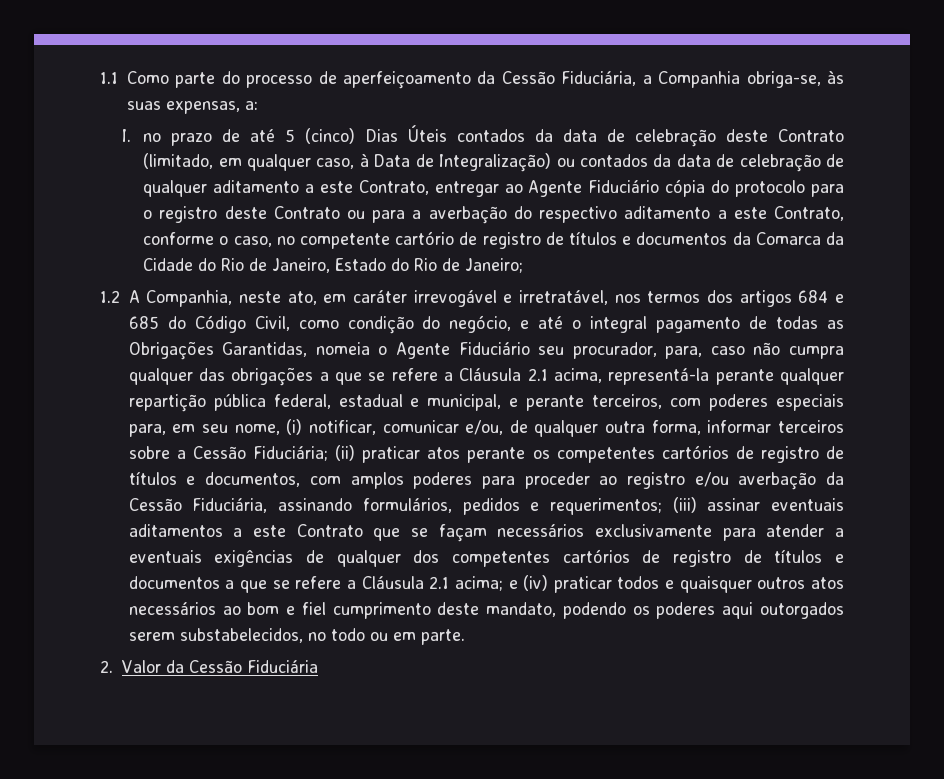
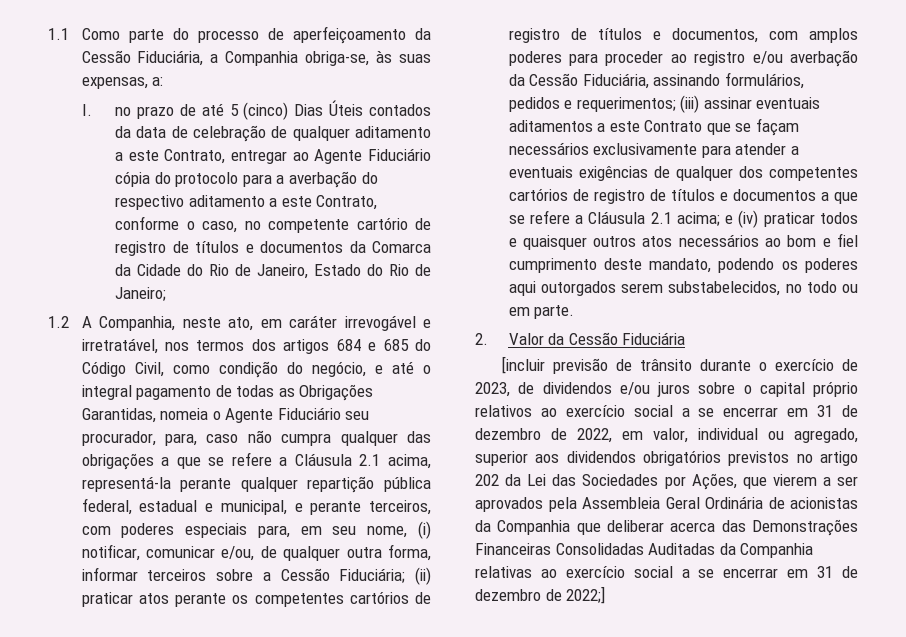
[725,129,844,142] [143,153,821,172] deste Contrato (limitado, em qualquer caso, à Data de Integralização) ou contados da data de celebração -> (266, 133) none
[143,206,406,223] o registro deste Contrato ou para -> (272, 180) none
(318, 666) none -> [502,356,858,374] [475,381,858,397] [475,405,858,417] [475,428,858,443] [475,450,858,466] [475,473,858,490] [475,496,858,512] [475,519,858,536] [475,543,814,558] [475,566,858,578] [475,586,606,604] // [incluir previsão de trânsito durante o exercício de 2023, de dividendos e/ou juros sobre o capital próprio relativos ao exercício social a se encerrar em 31 de dezembro de 2022, em valor, individual ou agregado, superior aos dividendos obrigatórios previstos no artigo 202 da Lei das Sociedades por Ações, que vierem a ser aprovados pela Assembleia Geral Ordinária de acionistas da Companhia que deliberar acerca das Demonstrações Financeiras Consolidadas Auditadas da Companhia relativas ao exercício social a se encerrar em 31 de dezembro de 2022;]

